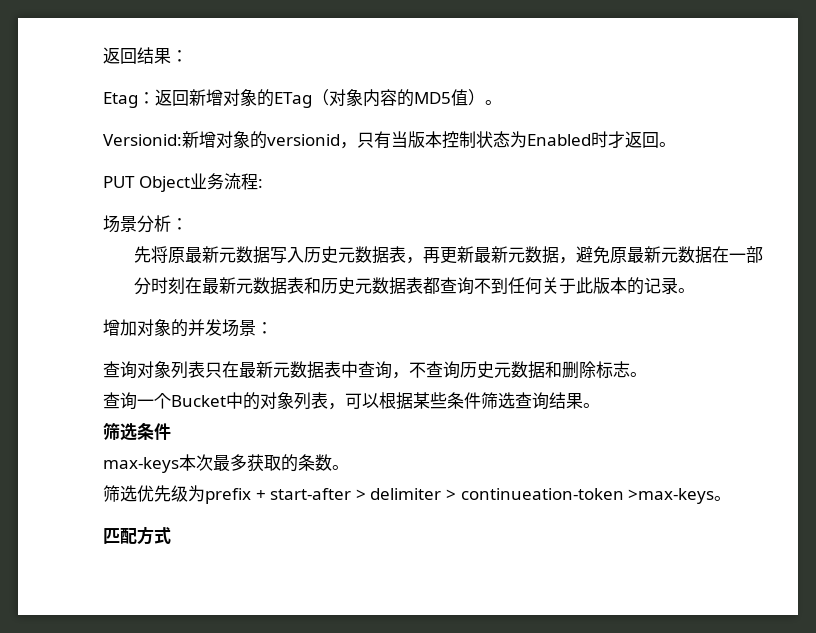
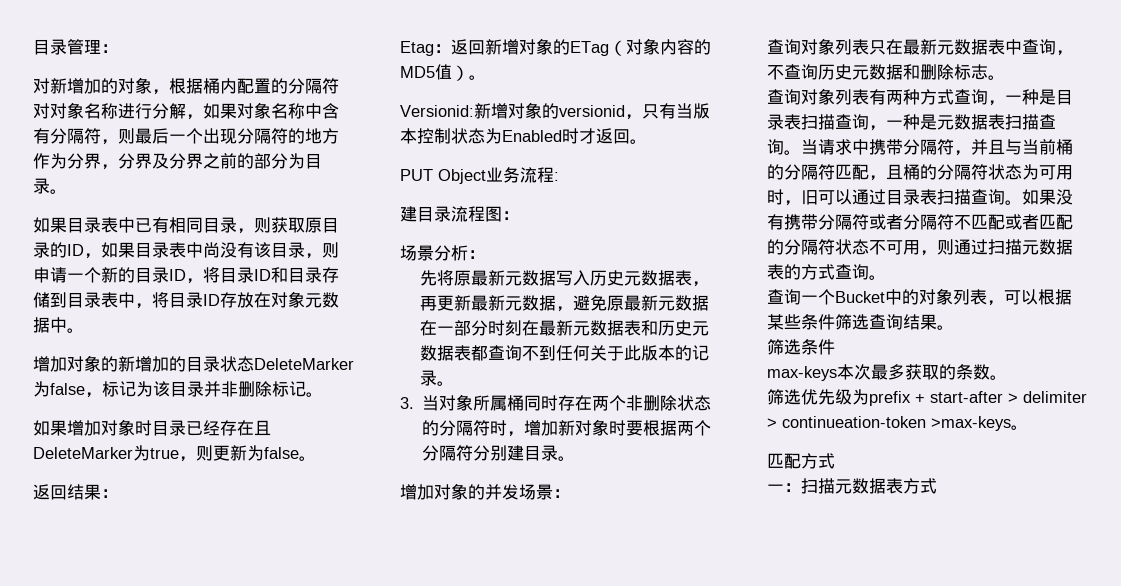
(103, 55) none -> [33,39,118,55] [33,77,339,95] [33,102,339,120] [33,128,339,145] [33,153,322,170] [33,178,67,194] [33,217,339,234] [33,242,339,259] [33,267,339,284] [33,291,339,309] [33,317,84,333] [33,355,354,372] [33,381,323,398] [33,419,271,436] [33,445,316,462] 目录管理： // 对新增加的对象，根据桶内配置的分隔符对对象名称进行分解，如果对象名称中含有分隔符，则最后一个出现分隔符的地方作为分界，分界及分界之前的部分为目录。 // 如果目录表中已有相同目录，则获取原目录的ID，如果目录表中尚没有该目录，则申请一个新的目录ID，将目录ID和目录存储到目录表中，将目录ID存放在对象元数据中。 // 增加对象的新增加的目录状态DeleteMarker为false，标记为该目录并非删除标记。 // 如果增加对象时目录已经存在且DeleteMarker为true，则更新为false。 //
(263, 183) none -> [400,206,519,222] // 建目录流程图：
(695, 290) none -> [400,394,712,411] [422,419,712,437] [422,445,576,461] // 3.当对象所属桶同时存在两个非删除状态的分隔符时，增加新对象时要根据两个分隔符分别建目录。
(647, 374) none -> [767,88,1073,106] [767,114,1056,131] [767,139,1073,156] [767,164,1073,181] [767,189,1073,206] [767,214,1073,230] [767,239,1073,256] [767,264,886,280] // 查询对象列表有两种方式查询，一种是目录表扫描查询，一种是元数据表扫描查询。当请求中携带分隔符，并且与当前桶的分隔符匹配，且桶的分隔符状态为可用时，旧可以通过目录表扫描查询。如果没有携带分隔符或者分隔符不匹配或者匹配的分隔符状态不可用，则通过扫描元数据表的方式查询。
(171, 535) none -> [767,478,937,494] // 一：扫描元数据表方式

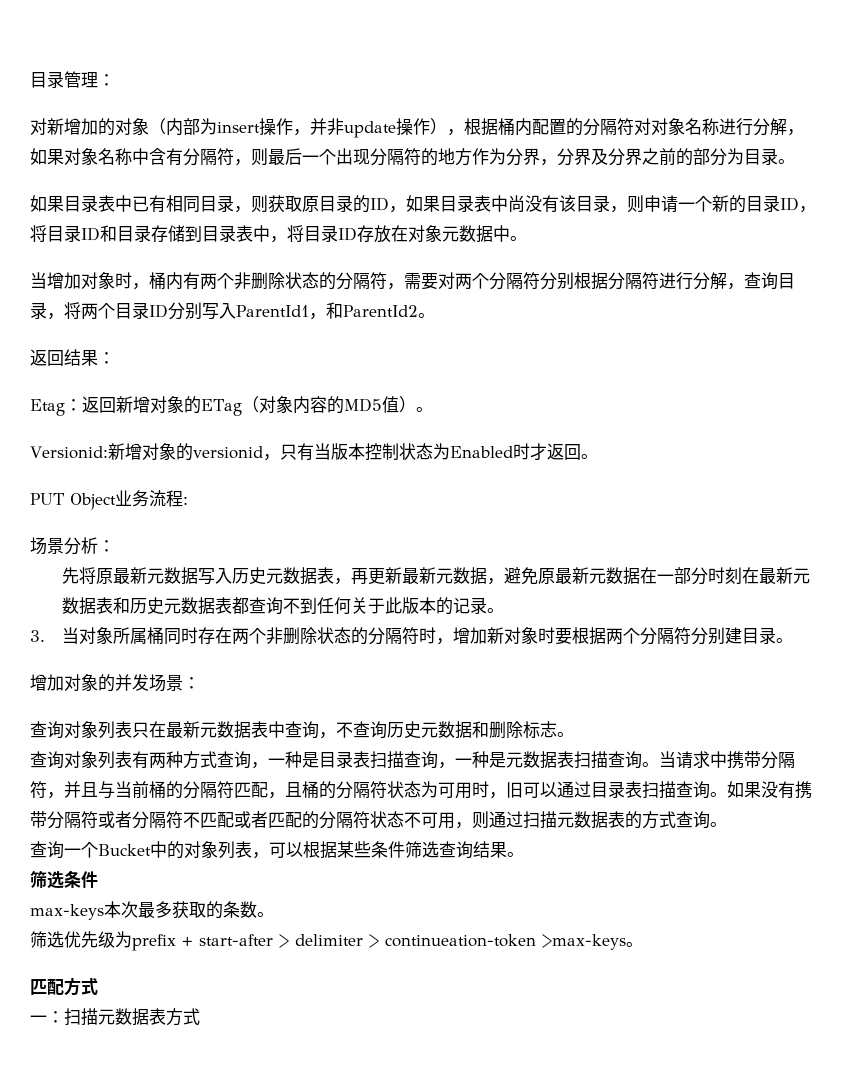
(152, 85) none -> [149,118,447,138] （内部为insert操作，并非update操作）
[33,355,354,372] [33,381,323,398] [33,419,271,436] [33,445,299,462] 增加对象的新增加的目录状态DeleteMarker为false，标记为该目录并非删除标记。 // 如果增加对象时目录已经存在且DeleteMarker为true，则更新为false -> [30,272,795,290] [30,302,418,320] 当增加对象时，桶内有两个非删除状态的分隔符，需要对两个分隔符分别根据分隔符进行分解，查询目录，将两个目录ID分别写入ParentId1，和ParentId2
[400,206,519,222] // 建目录流程图： -> (188, 500) none

